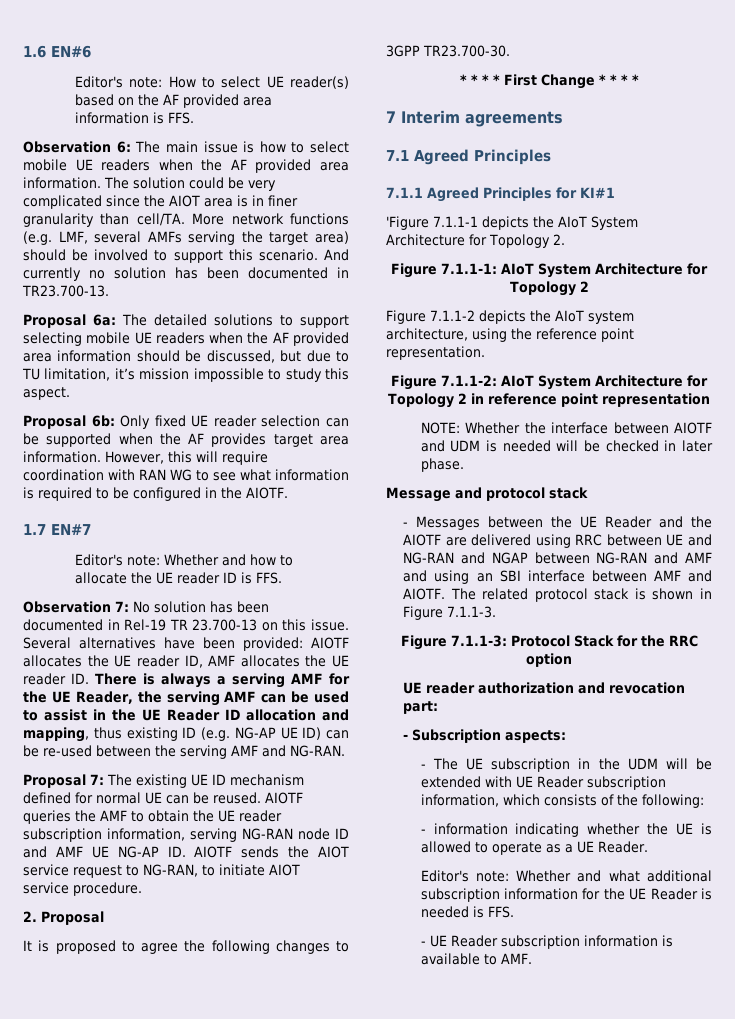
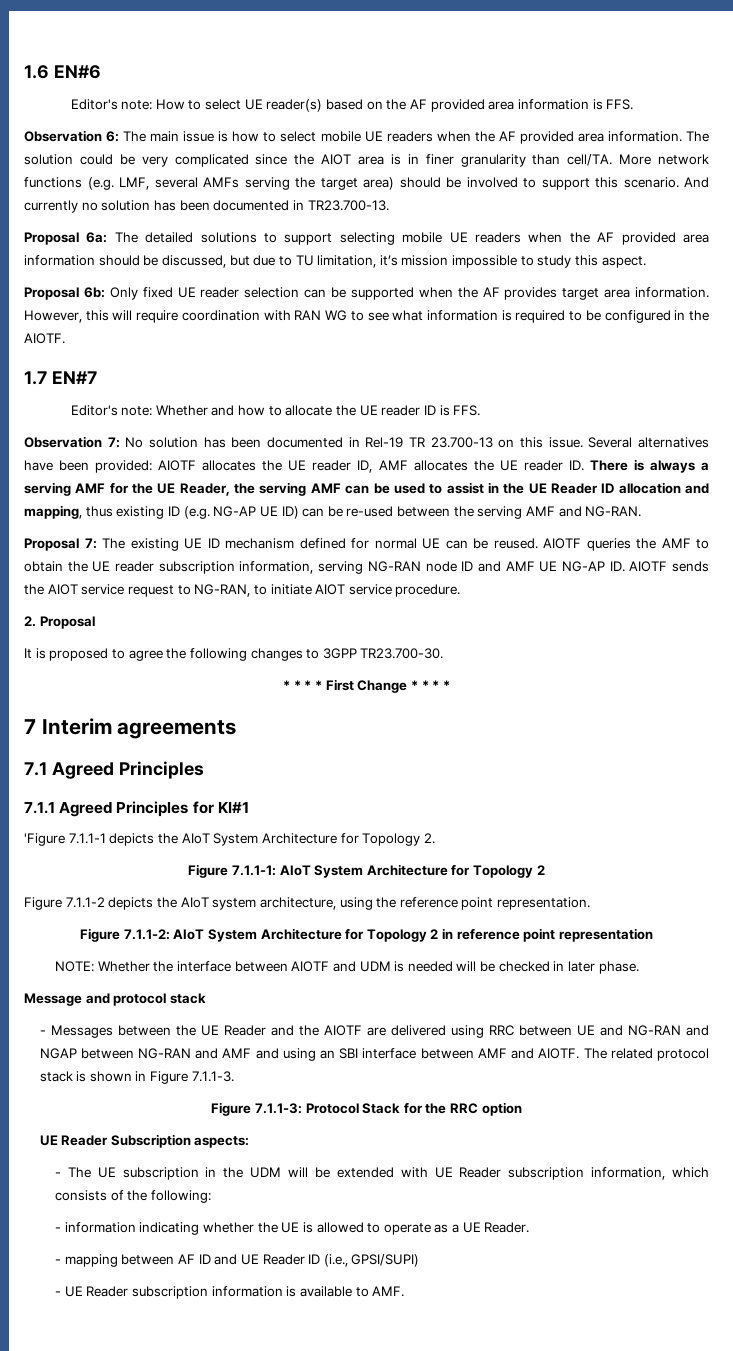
[426,682,686,694] [403,701,439,714] [403,734,409,740] reader authorization and revocation part: // - -> [61,1135,109,1146] Reader
[420,870,712,882] [420,888,712,902] [420,906,514,918] Editor's note: Whether and what additional subscription information for the UE Reader is needed is FFS. -> [55,1254,420,1267] - mapping between AF ID and UE Reader ID (i.e., GPSI/SUPI)

